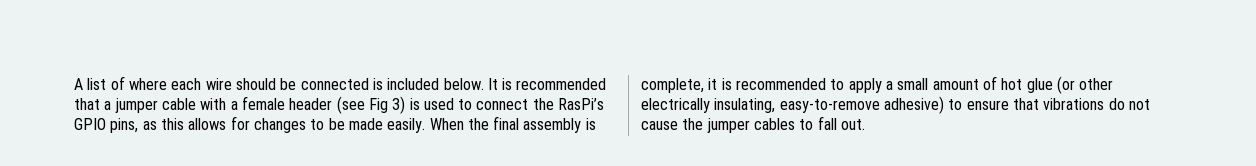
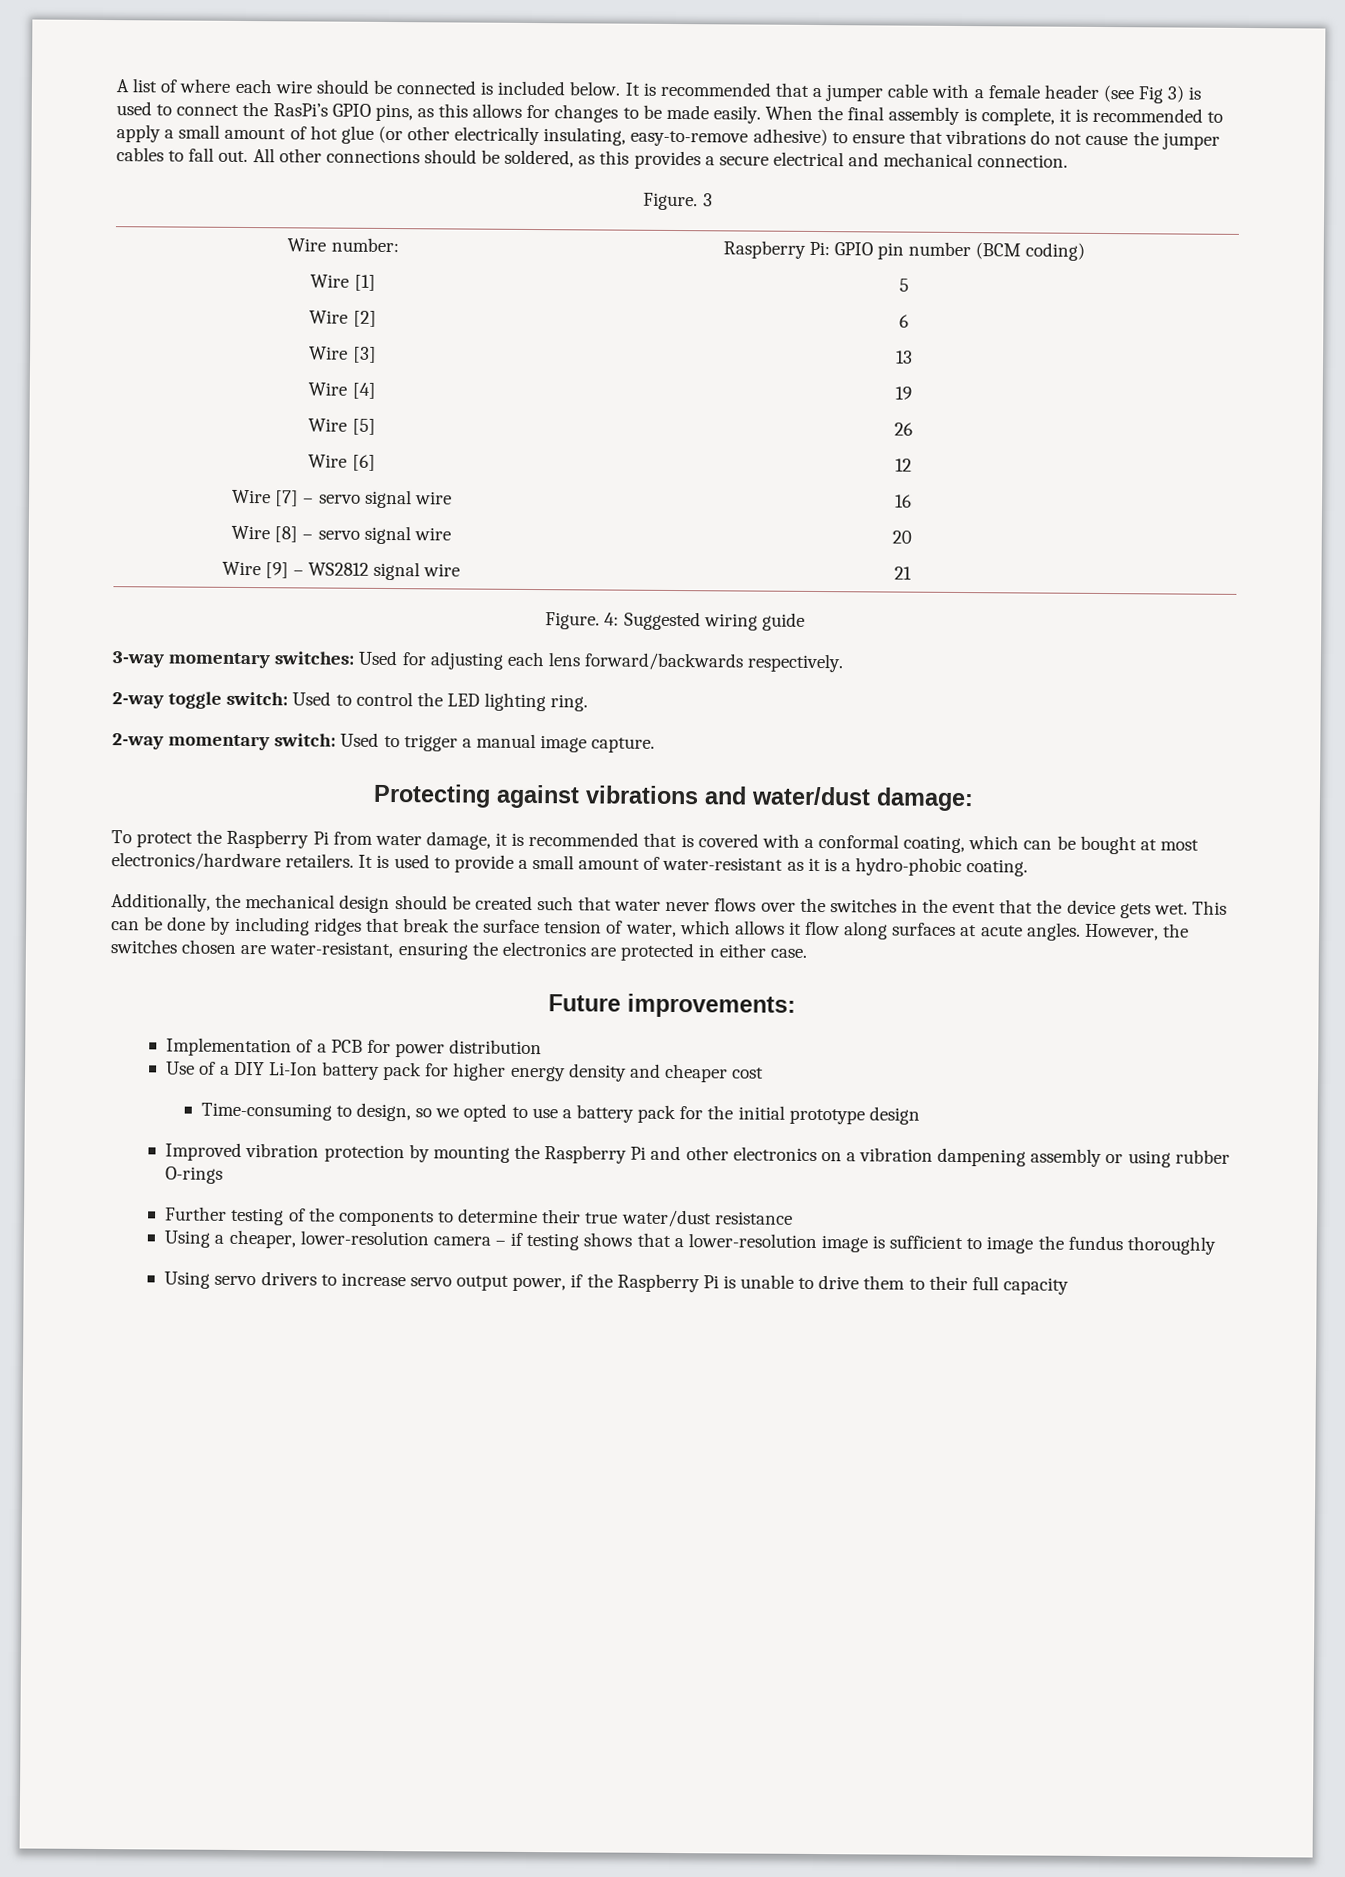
(865, 124) none -> [252,148,1069,170] [643,192,713,211] [287,237,399,253] [722,240,1086,261] [310,274,376,291] [899,278,909,292] [309,310,377,327] [899,314,909,328] [309,346,377,363] [895,350,913,364] [308,382,376,399] [894,386,912,400] [308,418,376,435] [893,422,913,436] [308,454,376,471] [894,458,912,472] [232,489,452,509] [894,494,912,508] [231,525,451,545] [892,530,912,544] [221,561,461,581] [893,566,912,580] [545,611,805,631] [112,650,844,673] [112,691,589,712] [112,732,656,753] [373,783,974,812] [111,829,1199,855] [111,852,1029,877] [111,893,1227,919] [111,916,1189,941] [110,939,808,962] [548,993,796,1018] [166,1037,543,1058] [166,1061,765,1083] [200,1102,920,1125] [165,1142,1230,1168] [165,1166,224,1184] [165,1206,793,1228] [164,1229,1216,1255] [164,1271,1069,1295] All other connections should be soldered, as this provides a secure electrical and mechanical connection. // Figure. 3 // Wire number: | Raspberry Pi: GPIO pin number (BCM coding) // Wire [1] | 5 // Wire [2] | 6 // Wire [3] | 13 // Wire [4] | 19 // Wire [5] | 26 // Wire [6] | 12 // Wire [7] – servo signal wire | 16 // Wire [8] – servo signal wire | 20 // Wire [9] – WS2812 signal wire | 21 // Figure. 4: Suggested wiring guide // 3-way momentary switches: Used for adjusting each lens forward/backwards respectively. // 2-way toggle switch: Used to control the LED lighting ring. // 2-way momentary switch: Used to trigger a manual image capture. // Protecting against vibrations and water/dust damage: // To protect the Raspberry Pi from water damage, it is recommended that is covered with a conformal coating, which can be bought at most electronics/hardware retailers. It is used to provide a small amount of water-resistant as it is a hydro-phobic coating. // Additionally, the mechanical design should be created such that water never flows over the switches in the event that the device gets wet. This can be done by including ridges that break the surface tension of water, which allows it flow along surfaces at acute angles. However, the switches chosen are water-resistant, ensuring the electronics are protected in either case. // Future improvements: // Implementation of a PCB for power distribution // Use of a DIY Li-Ion battery pack for higher energy density and cheaper cost // Time-consuming to design, so we opted to use a battery pack for the initial prototype design // Improved vibration protection by mounting the Raspberry Pi and other electronics on a vibration dampening assembly or using rubber O-rings // Further testing of the components to determine their true water/dust resistance // Using a cheaper, lower-resolution camera – if testing shows that a lower-resolution image is sufficient to image the fundus thoroughly // Using servo drivers to increase servo output power, if the Raspberry Pi is unable to drive them to their full capacity

